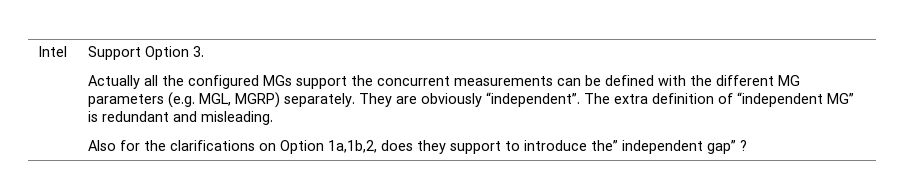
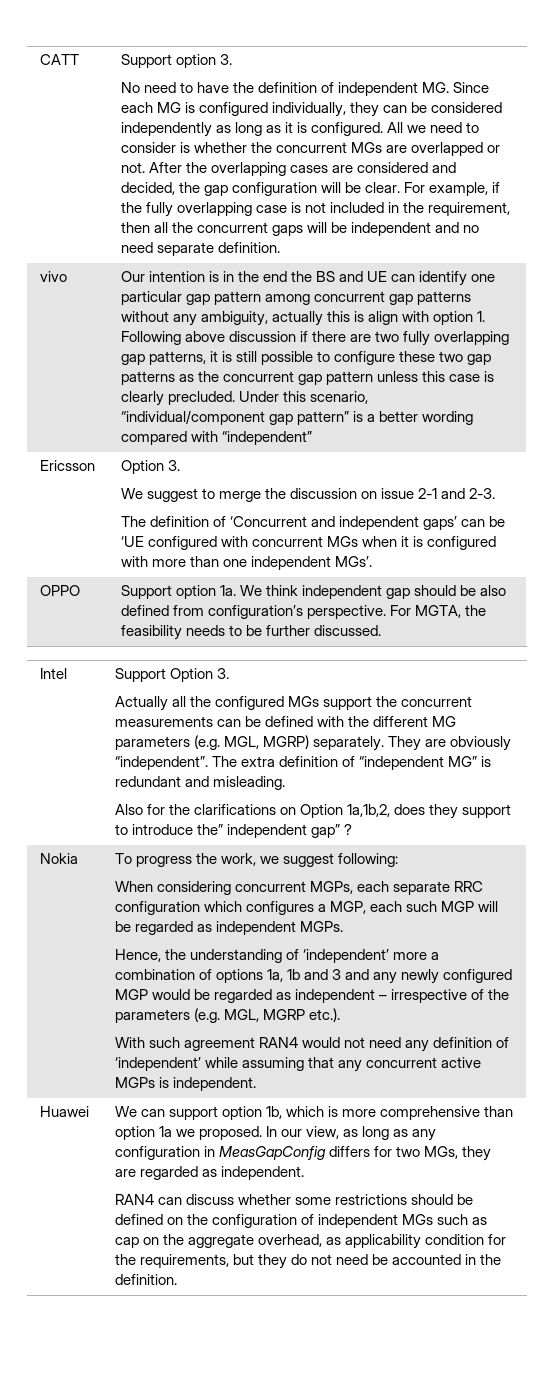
(38, 51) none -> [39,54,79,65] [120,54,232,68] [120,82,490,96] [120,102,503,117] [120,122,480,137] [120,142,501,156] [120,162,457,176] [120,182,501,196] [120,202,511,217] [120,222,480,236] [120,242,280,256] [39,271,67,282] [120,271,496,286] [120,291,472,305] [120,311,486,326] [120,331,510,346] [120,351,492,365] [120,371,495,385] [120,391,369,406] [120,410,474,425] [120,431,312,445] [39,460,95,471] [120,460,180,474] [120,488,496,502] [120,516,506,530] [120,536,497,550] [120,556,373,570] [39,585,80,596] [120,585,507,599] [120,605,487,619] [120,625,382,640] CATT | Support option 3. // No need to have the definition of independent MG. Since each MG is configured individually, they can be considered independently as long as it is configured. All we need to consider is whether the concurrent MGs are overlapped or not. After the overlapping cases are considered and decided, the gap configuration will be clear. For example, if the fully overlapping case is not included in the requirement, then all the concurrent gaps will be independent and no need separate definition. // vivo | Our intention is in the end the BS and UE can identify one particular gap pattern among concurrent gap patterns without any ambiguity, actually this is align with option 1. Following above discussion if there are two fully overlapping gap patterns, it is still possible to configure these two gap patterns as the concurrent gap pattern unless this case is clearly precluded. Under this scenario, “individual/component gap pattern” is a better wording compared with “independent” // Ericsson | Option 3. // We suggest to merge the discussion on issue 2-1 and 2-3. // The definition of ‘Concurrent and independent gaps’ can be ‘UE configured with concurrent MGs when it is configured with more than one independent MGs’. // OPPO | Support option 1a. We think independent gap should be also defined from configuration’s perspective. For MGTA, the feasibility needs to be further discussed. //
(748, 145) none -> [39,853,78,864] [114,853,399,867] [114,881,484,895] [114,901,499,915] [114,921,344,935] [114,949,440,963] [114,969,513,984] [114,989,510,1003] [114,1008,341,1023] [114,1037,510,1052] [114,1057,482,1072] [114,1077,256,1091] [39,1106,89,1117] [114,1106,514,1120] [114,1126,437,1141] [114,1146,492,1161] [114,1166,305,1180] [114,1194,474,1205] [114,1214,488,1228] [114,1234,507,1249] [114,1254,502,1269] [114,1274,177,1285] // Nokia | To progress the work, we suggest following: // When considering concurrent MGPs, each separate RRC configuration which configures a MGP, each such MGP will be regarded as independent MGPs. // Hence, the understanding of ‘independent’ more a combination of options 1a, 1b and 3 and any newly configured MGP would be regarded as independent – irrespective of the parameters (e.g. MGL, MGRP etc.). // With such agreement RAN4 would not need any definition of ‘independent’ while assuming that any concurrent active MGPs is independent. // Huawei | We can support option 1b, which is more comprehensive than option 1a we proposed. In our view, as long as any configuration in MeasGapConfig differs for two MGs, they are regarded as independent. // RAN4 can discuss whether some restrictions should be defined on the configuration of independent MGs such as cap on the aggregate overhead, as applicability condition for the requirements, but they do not need be accounted in the definition.

